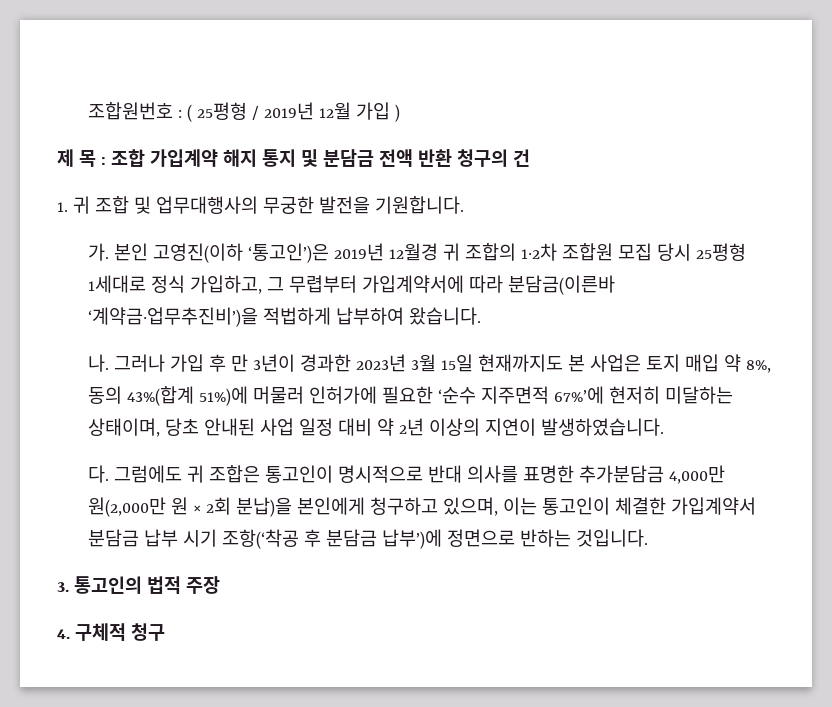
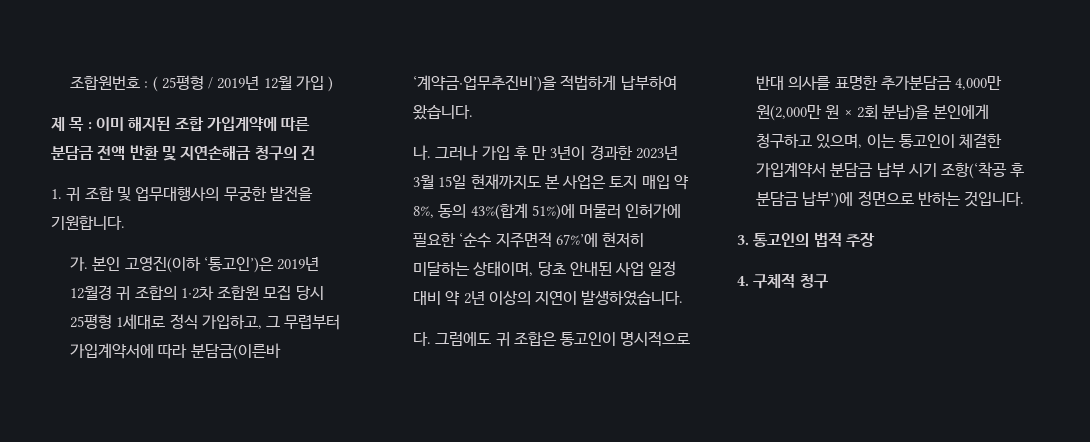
[110,149,318,167] 조합 가입계약 해지 통지 및 -> [95,116,311,131] 이미 해지된 조합 가입계약에 따른
(452, 158) none -> [161,146,252,161] 및 지연손해금

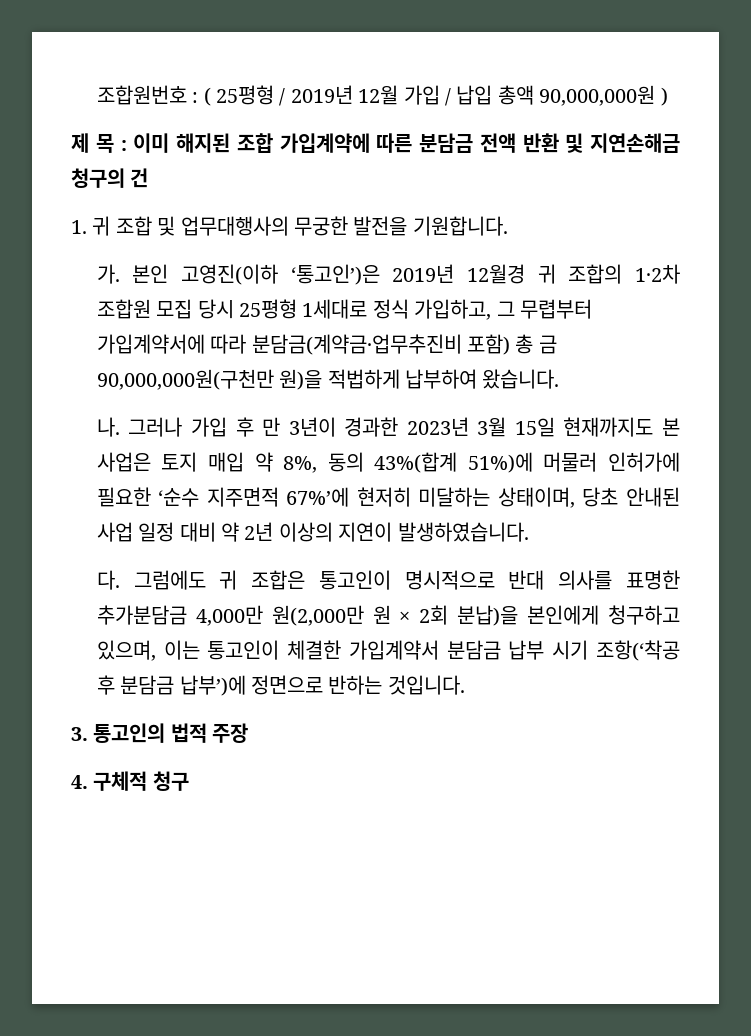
(325, 83) none -> [445,85,656,106] / 납입 총액 90,000,000원
[190,343,281,360] [412,75,557,92] 분담금(이른바 ‘계약금·업무추진비’)을 -> [251,334,557,355] [96,369,323,390] 분담금(계약금·업무추진비 포함) 총 금 90,000,000원(구천만 원)을

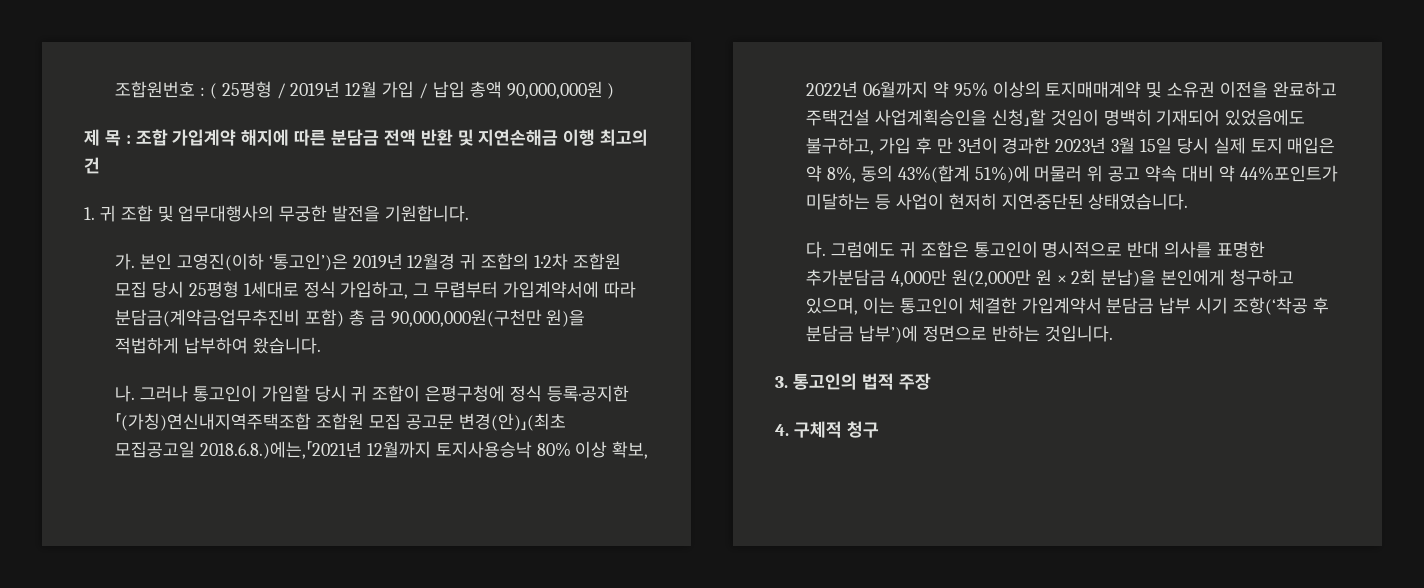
[133,133,370,153] 이미 해지된 조합 가입계약에 -> [135,129,290,146] 조합 가입계약 해지에
[71,168,125,188] 청구의 -> [563,129,649,146] 이행 최고의
(183, 427) none -> [192,385,629,402] [115,413,566,431] [115,441,649,459] [806,81,1337,98] [806,109,1306,127] [806,137,875,155] 통고인이 가입할 당시 귀 조합이 은평구청에 정식 등록·공지한「(가칭)연신내지역주택조합 조합원 모집 공고문 변경(안)」(최초 모집공고일 2018.6.8.)에는,「2021년 12월까지 토지사용승낙 80% 이상 확보, 2022년 06월까지 약 95% 이상의 토지매매계약 및 소유권 이전을 완료하고 주택건설 사업계획승인을 신청」할 것임이 명백히 기재되어 있었음에도 불구하고,
[563,417,681,437] [96,452,244,472] 현재까지도 본 사업은 토지 매입 -> [1176,137,1336,154] 당시 실제 토지 매입은
[608,452,680,472] [96,487,680,508] [96,522,529,542] 인허가에 필요한 ‘순수 지주면적 67%’에 현저히 미달하는 상태이며, 당초 안내된 사업 일정 대비 약 2년 이상의 지연이 발생하였습니다. -> [1087,165,1338,182] [806,193,1189,210] 위 공고 약속 대비 약 44%포인트가 미달하는 등 사업이 현저히 지연·중단된 상태였습니다.

